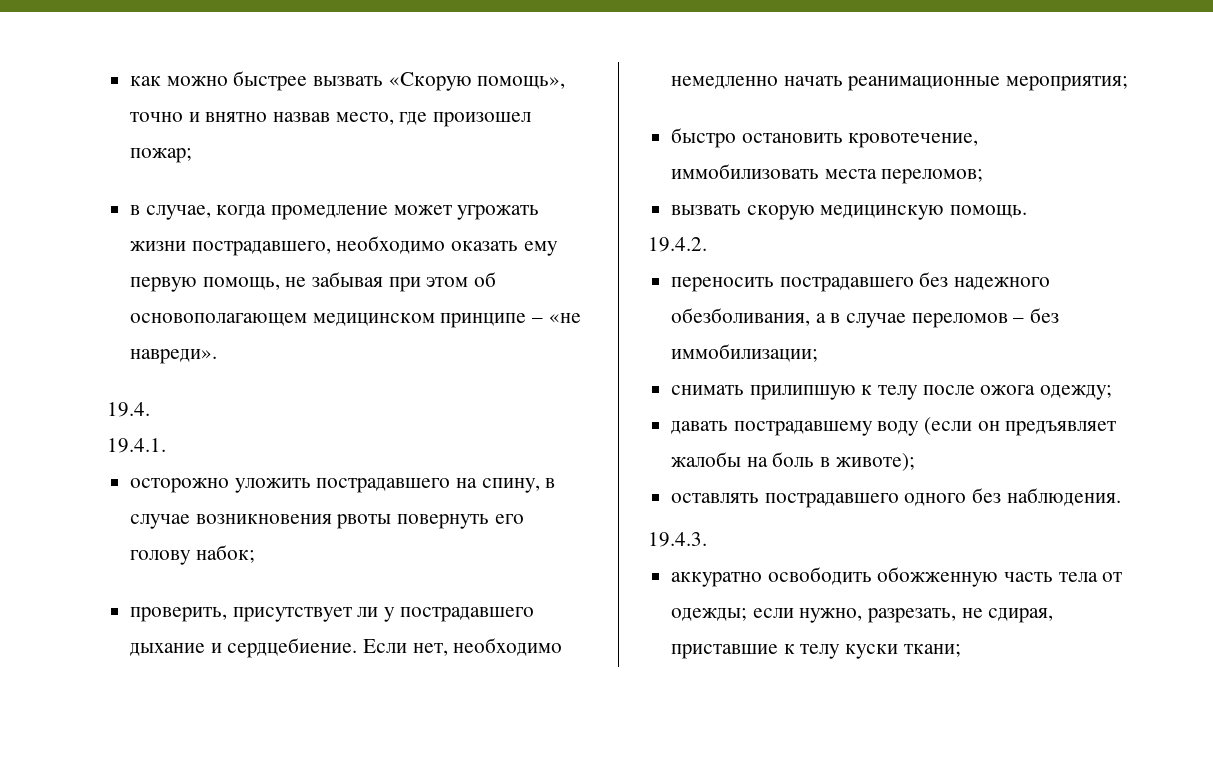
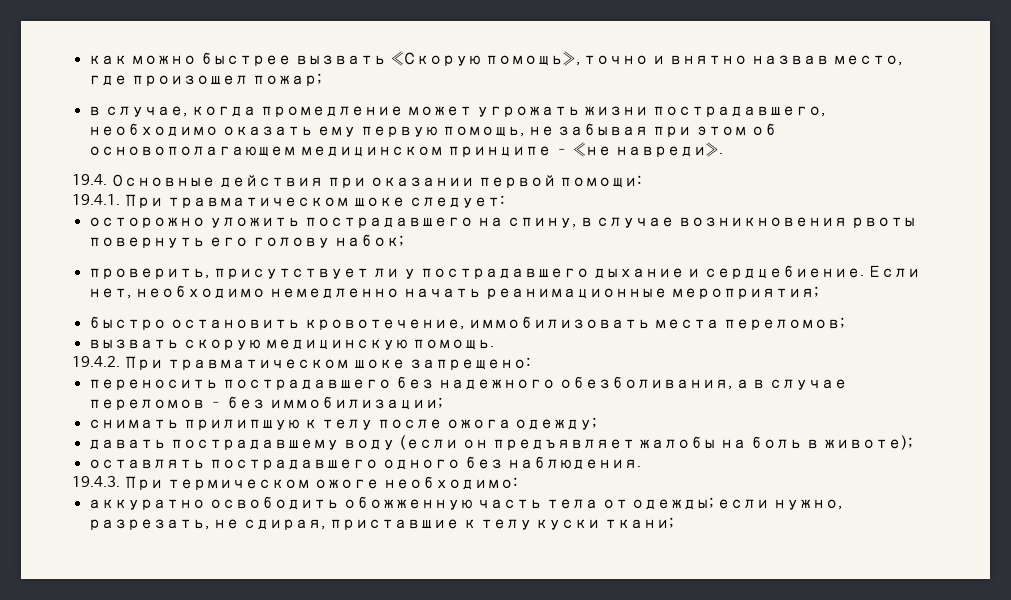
[107,438,166,453] // 19.4.1. -> [110,174,642,188] [72,194,504,208] Основные действия при оказании первой помощи: // 19.4.1. При травматическом шоке следует:
(707, 244) none -> [123,356,530,370] При травматическом шоке запрещено:
(707, 539) none -> [123,476,517,490] При термическом ожоге необходимо:

